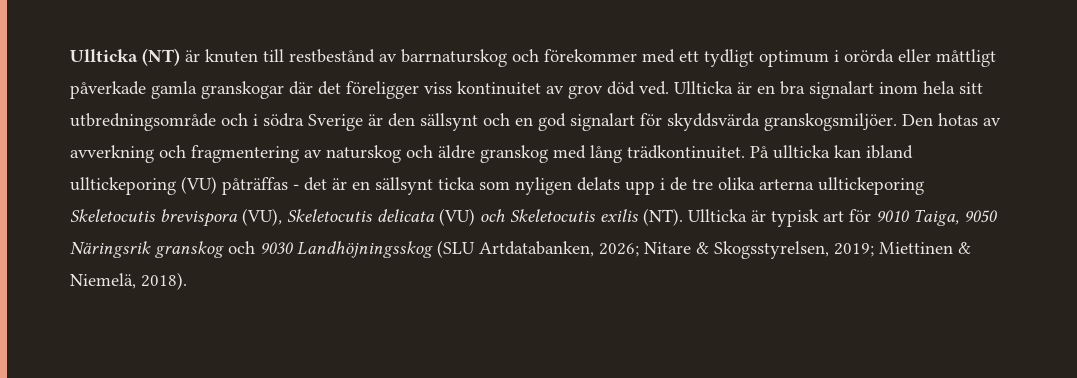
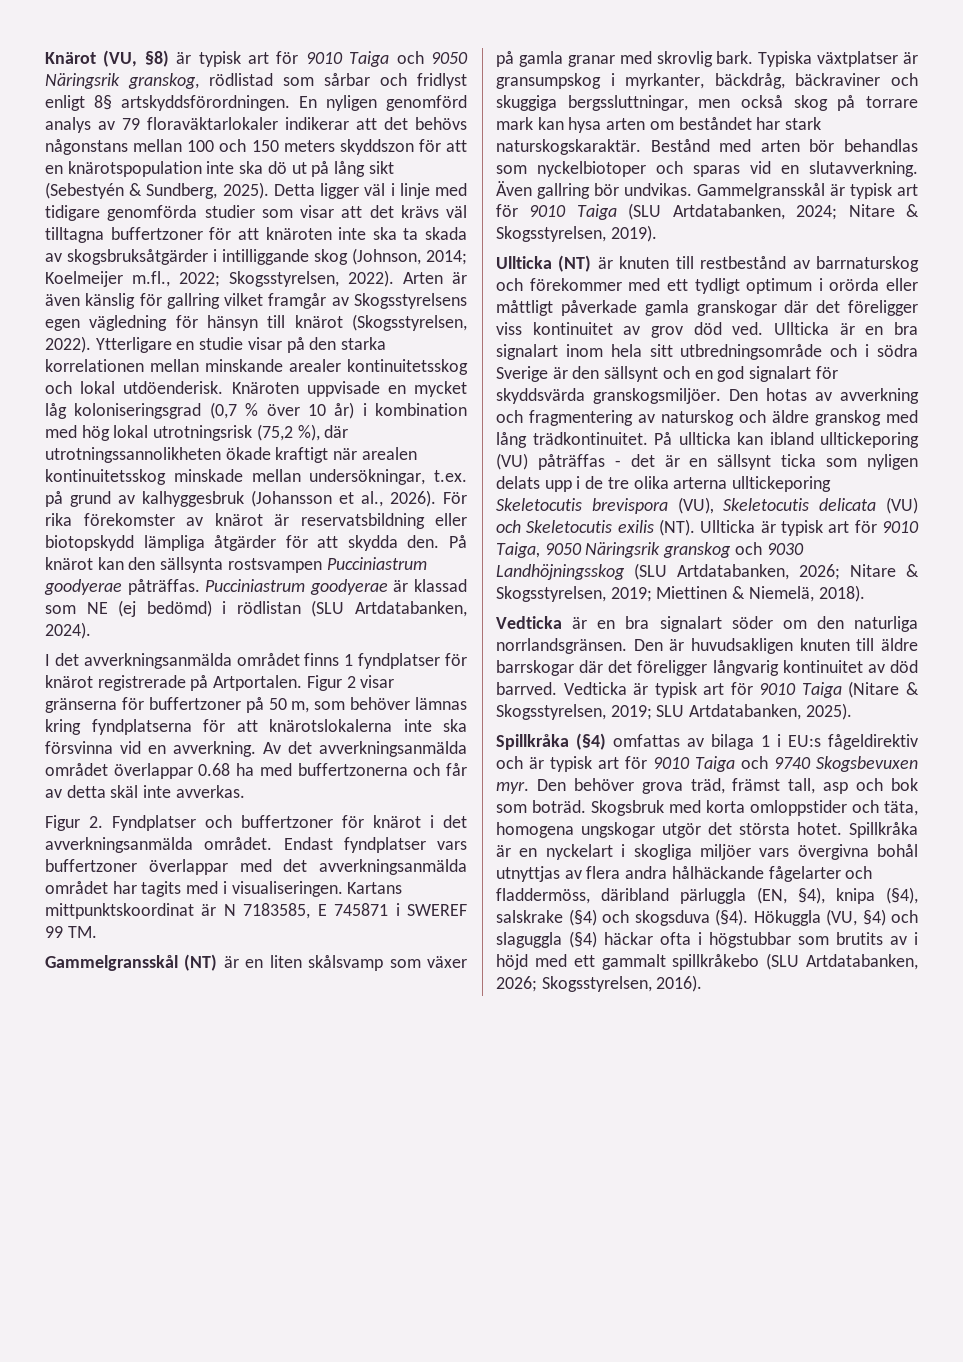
(70, 55) none -> [45,50,468,67] [45,73,467,89] [45,95,467,111] [45,117,467,133] [45,139,467,155] [45,161,394,177] [45,182,468,199] [45,205,467,221] [45,227,467,243] [45,248,467,265] [45,270,467,287] [45,293,467,309] [45,314,467,331] [45,336,387,353] [45,359,468,375] [45,381,468,397] [45,402,467,419] [45,424,349,441] [45,447,417,463] [45,469,467,485] [45,490,467,507] [45,513,467,529] [45,535,467,551] [45,557,427,573] [44,579,468,595] [45,600,467,617] [45,622,91,639] [45,653,467,669] [45,675,395,691] [45,697,467,713] [45,719,467,735] [45,741,467,757] [45,763,468,779] [45,785,245,798] [45,815,467,831] [45,837,467,853] [45,859,467,875] [45,881,403,897] [45,903,468,919] [45,926,97,938] [45,954,468,971] [496,51,918,67] [496,73,918,89] [496,95,918,111] [496,117,822,133] [496,139,918,155] [496,161,918,177] [496,181,918,199] [496,203,919,220] [496,225,657,242] Knärot (VU, §8) är typisk art för 9010 Taiga och 9050 Näringsrik granskog, rödlistad som sårbar och fridlyst enligt 8§ artskyddsförordningen. En nyligen genomförd analys av 79 floraväktarlokaler indikerar att det behövs någonstans mellan 100 och 150 meters skyddszon för att en knärotspopulation inte ska dö ut på lång sikt (Sebestyén & Sundberg, 2025). Detta ligger väl i linje med tidigare genomförda studier som visar att det krävs väl tilltagna buffertzoner för att knäroten inte ska ta skada av skogsbruksåtgärder i intilliggande skog (Johnson, 2014; Koelmeijer m.fl., 2022; Skogsstyrelsen, 2022). Arten är även känslig för gallring vilket framgår av Skogsstyrelsens egen vägledning för hänsyn till knärot (Skogsstyrelsen, 2022). Ytterligare en studie visar på den starka korrelationen mellan minskande arealer kontinuitetsskog och lokal utdöenderisk. Knäroten uppvisade en mycket låg koloniseringsgrad (0,7 % över 10 år) i kombination med hög lokal utrotningsrisk (75,2 %), där utrotningssannolikheten ökade kraftigt när arealen kontinuitetsskog minskade mellan undersökningar, t.ex. på grund av kalhyggesbruk (Johansson et al., 2026). För rika förekomster av knärot är reservatsbildning eller biotopskydd lämpliga åtgärder för att skydda den. På knärot kan den sällsynta rostsvampen Pucciniastrum goodyerae påträffas. Pucciniastrum goodyerae är klassad som NE (ej bedömd) i rödlistan (SLU Artdatabanken, 2024). // I det avverkningsanmälda området finns 1 fyndplatser för knärot registrerade på Artportalen. Figur 2 visar gränserna för buffertzoner på 50 m, som behöver lämnas kring fyndplatserna för att knärotslokalerna inte ska försvinna vid en avverkning. Av det avverkningsanmälda området överlappar 0.68 ha med buffertzonerna och får av detta skäl inte avverkas. // Figur 2. Fyndplatser och buffertzoner för knärot i det avverkningsanmälda området. Endast fyndplatser vars buffertzoner överlappar med det avverkningsanmälda området har tagits med i visualiseringen. Kartans mittpunktskoordinat är N 7183585, E 745871 i SWEREF 99 TM. // Gammelgransskål (NT) är en liten skålsvamp som växer på gamla granar med skrovlig bark. Typiska växtplatser är gransumpskog i myrkanter, bäckdråg, bäckraviner och skuggiga bergssluttningar, men också skog på torrare mark kan hysa arten om beståndet har stark naturskogskaraktär. Bestånd med arten bör behandlas som nyckelbiotoper och sparas vid en slutavverkning. Även gallring bör undvikas. Gammelgransskål är typisk art för 9010 Taiga (SLU Artdatabanken, 2024; Nitare & Skogsstyrelsen, 2019). //
(187, 281) none -> [496,616,918,632] [496,638,918,654] [496,660,918,676] [496,681,919,698] [496,703,852,720] [496,733,918,750] [496,756,918,772] [496,778,919,794] [496,800,918,816] [496,822,918,838] [496,844,918,860] [496,866,873,882] [496,887,918,904] [496,909,918,926] [496,931,918,948] [496,953,918,970] [496,975,703,992] // Vedticka är en bra signalart söder om den naturliga norrlandsgränsen. Den är huvudsakligen knuten till äldre barrskogar där det föreligger långvarig kontinuitet av död barrved. Vedticka är typisk art för 9010 Taiga (Nitare & Skogsstyrelsen, 2019; SLU Artdatabanken, 2025). // Spillkråka (§4) omfattas av bilaga 1 i EU:s fågeldirektiv och är typisk art för 9010 Taiga och 9740 Skogsbevuxen myr. Den behöver grova träd, främst tall, asp och bok som boträd. Skogsbruk med korta omloppstider och täta, homogena ungskogar utgör det största hotet. Spillkråka är en nyckelart i skogliga miljöer vars övergivna bohål utnyttjas av flera andra hålhäckande fågelarter och fladdermöss, däribland pärluggla (EN, §4), knipa (§4), salskrake (§4) och skogsduva (§4). Hökuggla (VU, §4) och slaguggla (§4) häckar ofta i högstubbar som brutits av i höjd med ett gammalt spillkråkebo (SLU Artdatabanken, 2026; Skogsstyrelsen, 2016).

